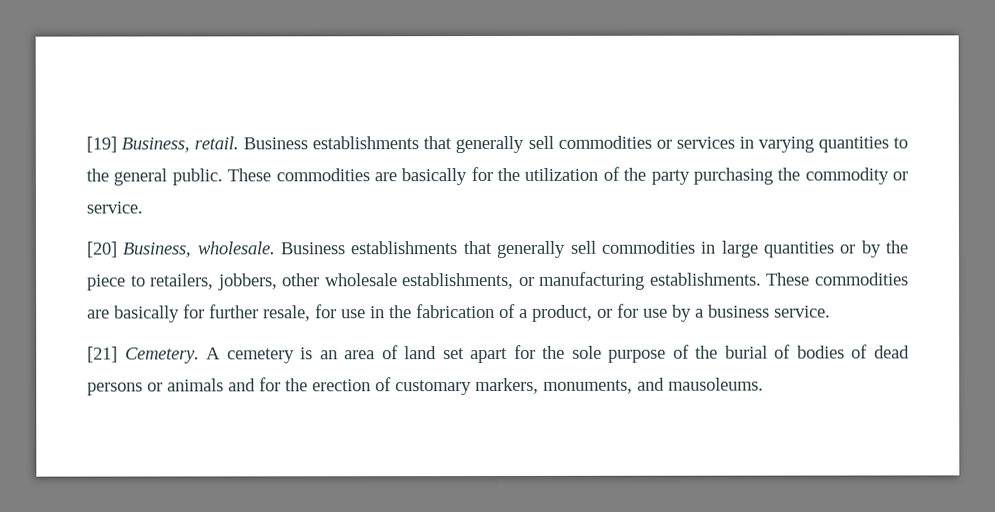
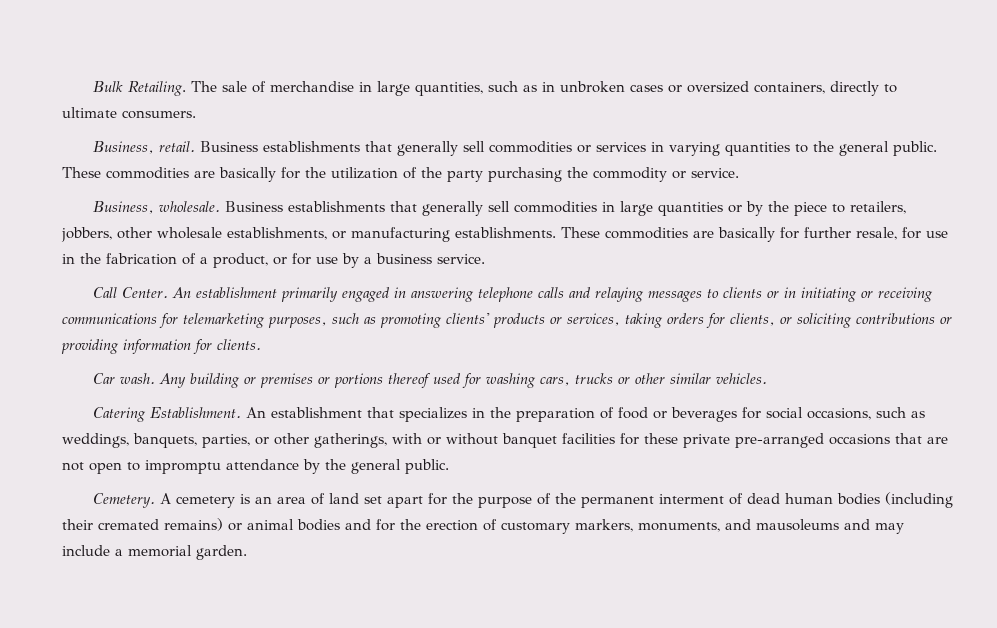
[86,136,117,153] [19] -> [92,81,897,96] [62,107,196,119] Bulk Retailing. The sale of merchandise in large quantities, such as in unbroken cases or oversized containers, directly to ultimate consumers. //
[86,241,118,258] [20] -> (739, 173) none
[87,346,118,363] [21] -> [92,287,933,302] [62,313,952,328] [61,339,261,354] [92,373,767,388] [92,407,925,422] [62,433,948,448] [62,459,449,474] Call Center. An establishment primarily engaged in answering telephone calls and relaying messages to clients or in initiating or receiving communications for telemarketing purposes, such as promoting clients' products or services, taking orders for clients, or soliciting contributions or providing information for clients. // Car wash. Any building or premises or portions thereof used for washing cars, trucks or other similar vehicles. // Catering Establishment. An establishment that specializes in the preparation of food or beverages for social occasions, such as weddings, banquets, parties, or other gatherings, with or without banquet facilities for these private pre-arranged occasions that are not open to impromptu attendance by the general public. //
[571,345,602,359] sole -> (473, 498) none
[724,344,910,359] [87,378,224,396] burial of bodies of dead persons or animals -> [580,492,953,508] [62,518,340,531] permanent interment of dead human bodies (including their cremated remains) or animal bodies
[668,377,764,391] mausoleums. -> [756,519,904,534] [62,545,247,560] mausoleums and may include a memorial garden.

